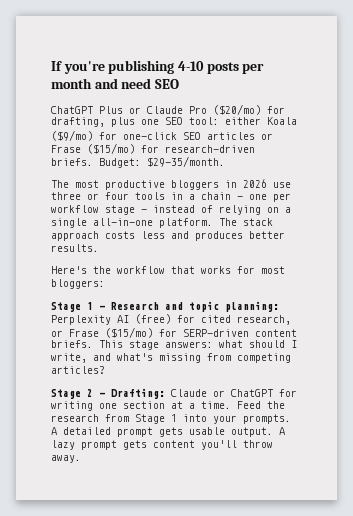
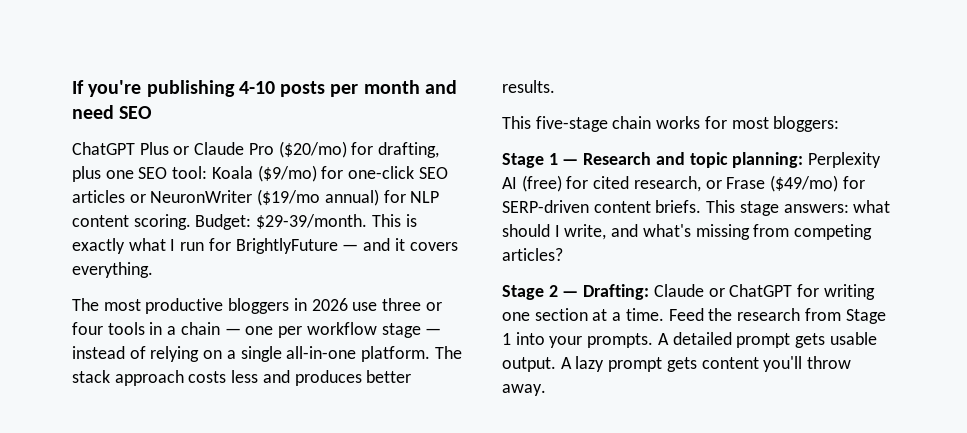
[225,117,261,125] either -> (208, 172) none
[51,143,255,154] [51,156,225,168] Frase ($15/mo) for research-driven briefs. Budget: $29-35/month. -> [150,189,440,206] [72,214,417,230] [72,238,458,254] [72,262,153,278] NeuronWriter ($19/mo annual) for NLP content scoring. Budget: $29-39/month. This is exactly what I run for BrightlyFuture — and it covers everything.
[51,266,195,274] Here's the workflow that -> [502,116,652,132] This five-stage chain
[105,327,153,338] ($15/mo) -> [770,175,839,192] ($49/mo)

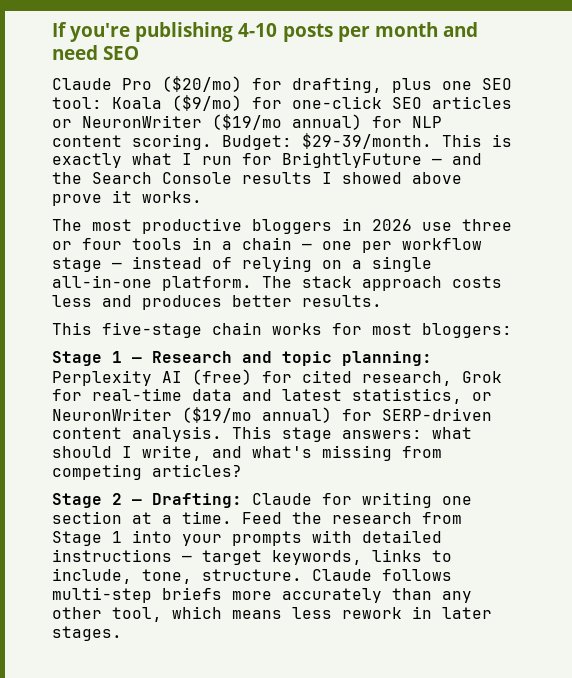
[72,142,190,155] ChatGPT Plus or -> (140, 53) none
[394,238,458,251] [72,262,153,278] it covers everything. -> [52,172,462,184] [52,190,202,206] the Search Console results I showed above prove it works.
[705,175,839,192] or Frase ($49/mo) -> [462,371,502,383] [52,388,492,404] [52,407,332,423] Grok for real-time data and latest statistics, or NeuronWriter ($19/mo annual)
[655,200,702,213] briefs. -> [132,426,222,442] analysis.
[708,284,793,297] or ChatGPT -> (312, 499) none
[587,332,877,348] [502,356,852,372] [502,384,546,396] prompts. A detailed prompt gets usable output. A lazy prompt gets content you'll throw away. -> [232,530,442,546] [52,549,452,565] [52,568,452,584] [52,587,472,603] [52,606,492,622] [52,626,122,641] prompts with detailed instructions — target keywords, links to include, tone, structure. Claude follows multi-step briefs more accurately than any other tool, which means less rework in later stages.

